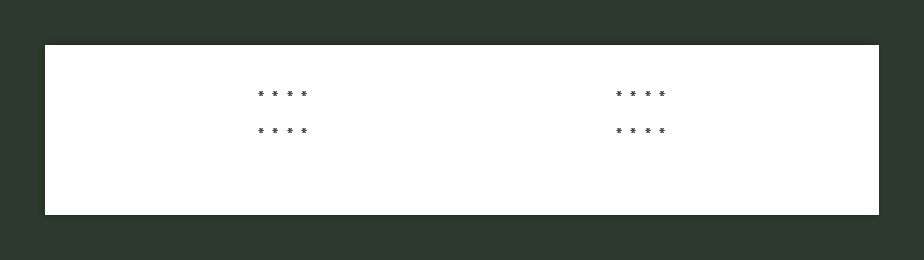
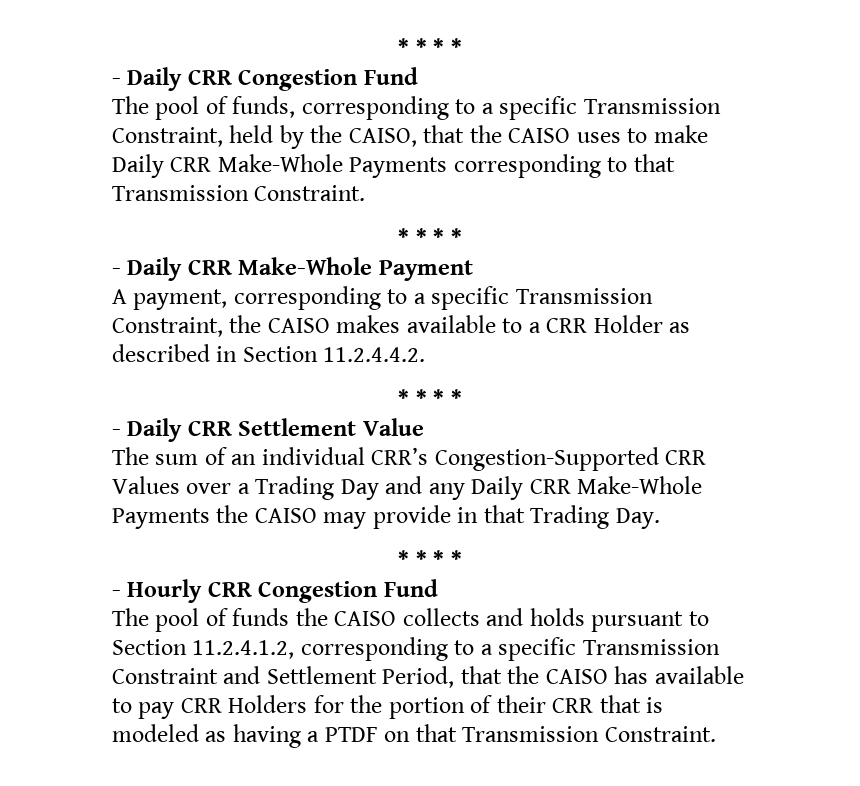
[257,91,309,103] [257,128,309,140] [615,91,667,103] [615,128,667,140] * * * * // * * * * // * * * * // * * * * -> [398,38,462,56] [112,67,418,91] [112,96,721,120] [112,125,708,149] [112,154,675,178] [112,185,366,201] [398,228,462,246] [112,257,473,281] [112,286,653,310] [112,315,691,337] [112,344,426,362] [398,389,462,407] [112,418,424,442] [112,447,707,471] [112,476,703,500] [112,505,660,529] [398,550,462,568] [112,579,438,603] [112,608,709,632] [112,637,720,661] [112,666,744,688] [112,695,664,719] [112,724,716,748] * * * * // - Daily CRR Congestion Fund // The pool of funds, corresponding to a specific Transmission Constraint, held by the CAISO, that the CAISO uses to make Daily CRR Make-Whole Payments corresponding to that Transmission Constraint. // * * * * // - Daily CRR Make-Whole Payment // A payment, corresponding to a specific Transmission Constraint, the CAISO makes available to a CRR Holder as described in Section 11.2.4.4.2. // * * * * // - Daily CRR Settlement Value // The sum of an individual CRR’s Congestion-Supported CRR Values over a Trading Day and any Daily CRR Make-Whole Payments the CAISO may provide in that Trading Day. // * * * * // - Hourly CRR Congestion Fund // The pool of funds the CAISO collects and holds pursuant to Section 11.2.4.1.2, corresponding to a specific Transmission Constraint and Settlement Period, that the CAISO has available to pay CRR Holders for the portion of their CRR that is modeled as having a PTDF on that Transmission Constraint.

